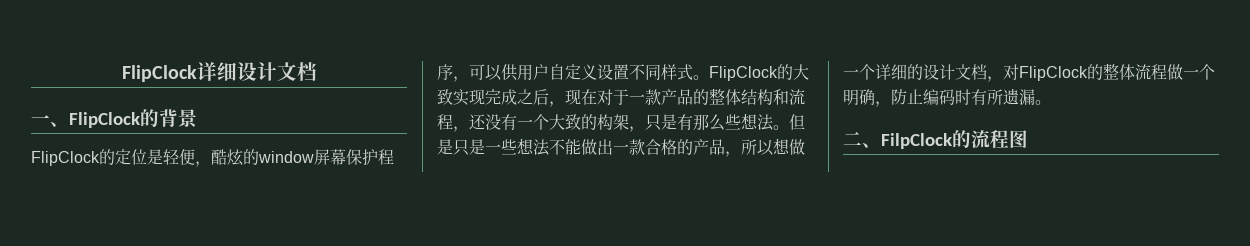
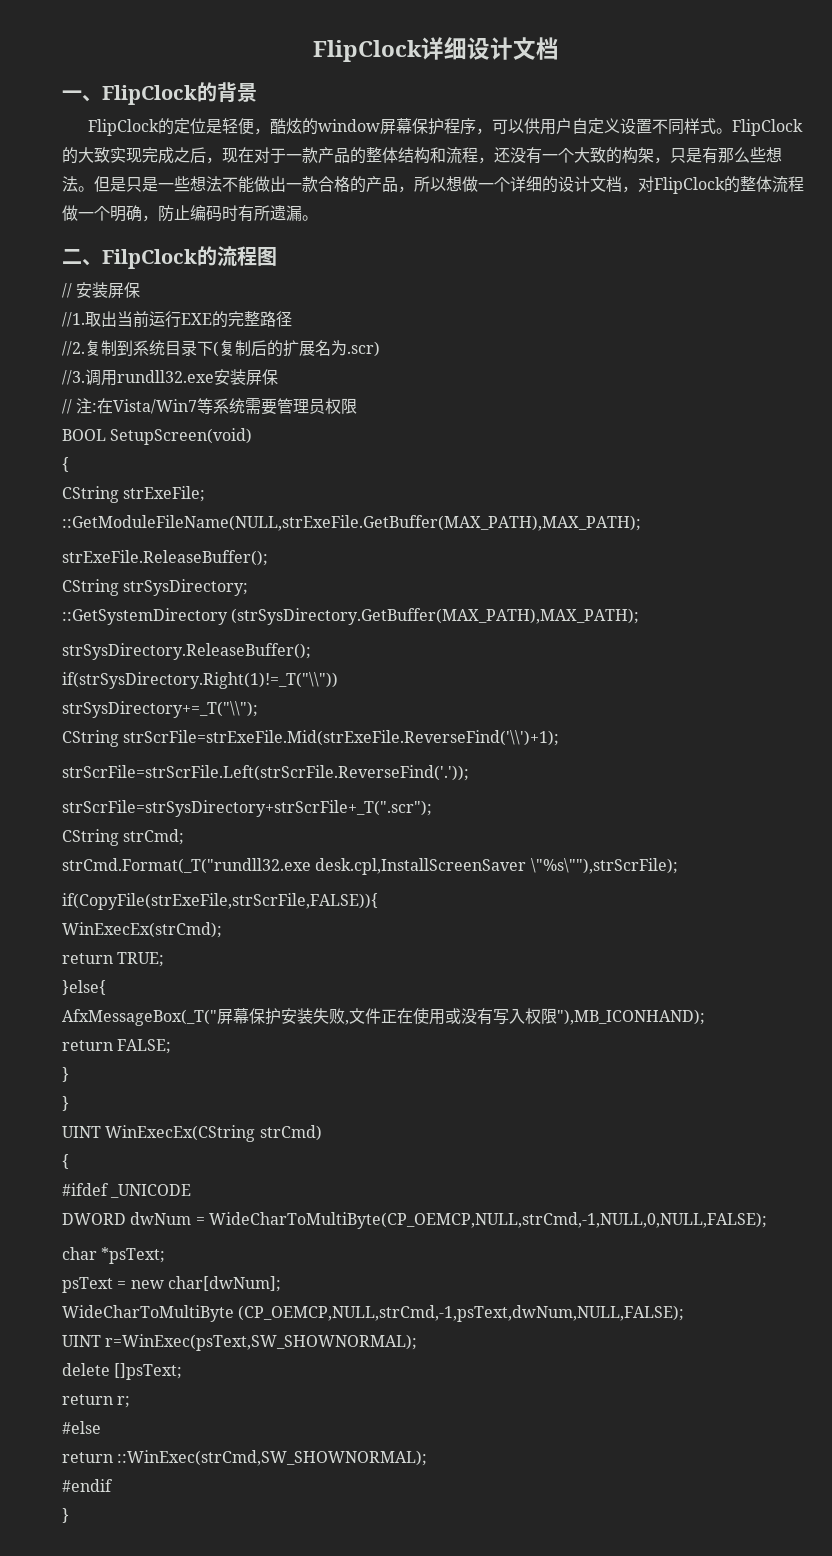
(1028, 139) none -> [62,282,141,298] [62,311,292,328] [62,340,380,357] [62,369,278,386] [62,398,358,415] [62,428,253,445] [62,457,69,472] [62,486,206,503] [62,515,641,531] [62,550,268,566] [62,579,249,596] [62,608,640,625] [62,643,311,660] [62,672,338,689] [62,701,258,718] [62,730,560,747] [62,765,469,781] [62,800,432,817] [62,829,185,846] [62,858,678,875] [62,893,378,910] [62,922,222,938] [62,952,165,967] [62,980,106,995] [62,1008,705,1026] [62,1039,172,1054] [62,1067,69,1082] [62,1096,69,1111] [62,1125,322,1142] [62,1154,69,1169] [62,1183,192,1198] [62,1212,767,1229] [62,1247,166,1264] [62,1276,281,1293] [62,1305,685,1322] [62,1334,418,1351] [62,1363,183,1380] [62,1394,131,1408] [62,1421,101,1434] [62,1450,428,1466] [62,1479,113,1492] [62,1508,69,1523] // // 安装屏保 // //1.取出当前运行EXE的完整路径 // //2.复制到系统目录下(复制后的扩展名为.scr) // //3.调用rundll32.exe安装屏保 // // 注:在Vista/Win7等系统需要管理员权限 // BOOL SetupScreen(void) // { // CString strExeFile; // ::GetModuleFileName(NULL,strExeFile.GetBuffer(MAX_PATH),MAX_PATH); // strExeFile.ReleaseBuffer(); // CString strSysDirectory; // ::GetSystemDirectory (strSysDirectory.GetBuffer(MAX_PATH),MAX_PATH); // strSysDirectory.ReleaseBuffer(); // if(strSysDirectory.Right(1)!=_T("\\")) // strSysDirectory+=_T("\\"); // CString strScrFile=strExeFile.Mid(strExeFile.ReverseFind('\\')+1); // strScrFile=strScrFile.Left(strScrFile.ReverseFind('.')); // strScrFile=strSysDirectory+strScrFile+_T(".scr"); // CString strCmd; // strCmd.Format(_T("rundll32.exe desk.cpl,InstallScreenSaver \"%s\""),strScrFile); // if(CopyFile(strExeFile,strScrFile,FALSE)){ // WinExecEx(strCmd); // return TRUE; // }else{ // AfxMessageBox(_T("屏幕保护安装失败,文件正在使用或没有写入权限"),MB_ICONHAND); // return FALSE; // } // } // UINT WinExecEx(CString strCmd) // { // #ifdef _UNICODE // DWORD dwNum = WideCharToMultiByte(CP_OEMCP,NULL,strCmd,-1,NULL,0,NULL,FALSE); // char *psText; // psText = new char[dwNum]; // WideCharToMultiByte (CP_OEMCP,NULL,strCmd,-1,psText,dwNum,NULL,FALSE); // UINT r=WinExec(psText,SW_SHOWNORMAL); // delete []psText; // return r; // #else // return ::WinExec(strCmd,SW_SHOWNORMAL); // #endif // }

